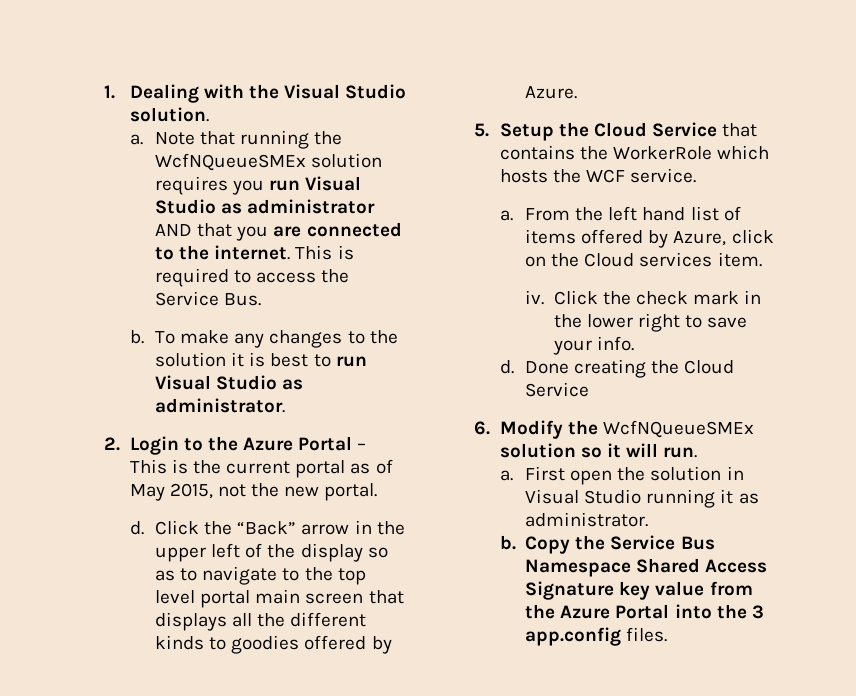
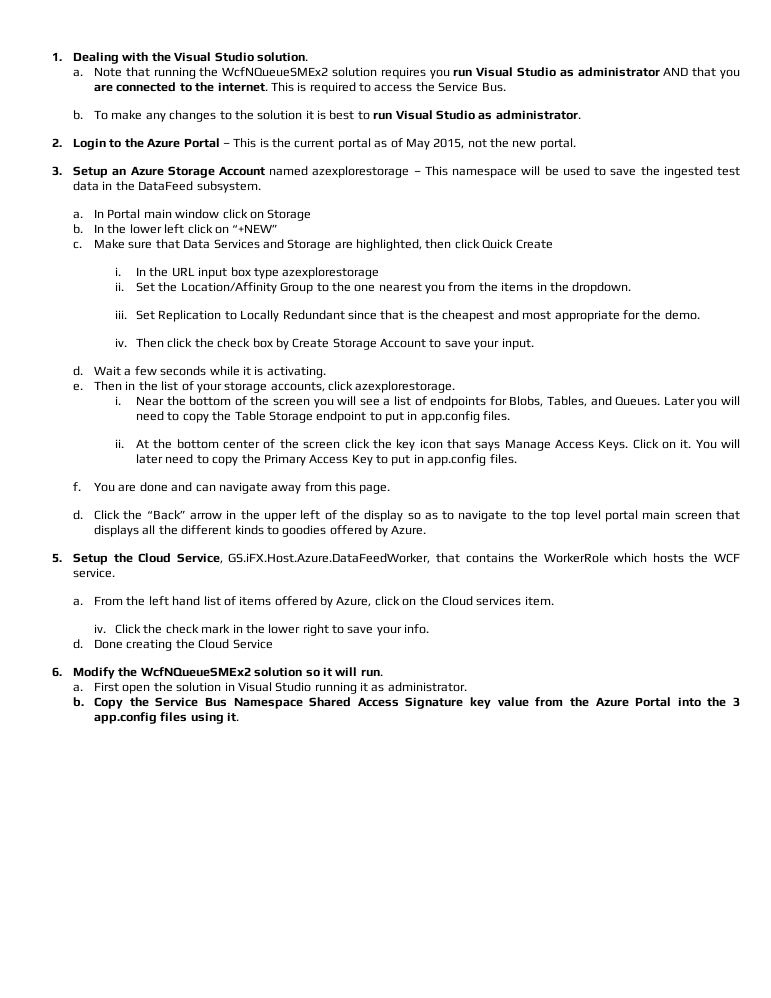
[155,153,307,171] WcfNQueueSMEx -> [222,67,329,77] WcfNQueueSMEx2
(378, 492) none -> [52,166,740,178] [73,181,261,193] [73,209,312,221] [73,224,279,234] [73,239,553,251] [115,267,380,279] [115,282,632,294] [115,310,700,322] [115,338,534,350] [73,366,326,378] [73,381,456,393] [115,396,740,408] [136,411,511,423] [115,439,740,451] [136,454,517,466] [73,482,391,494] // 3. Setup an Azure Storage Account named azexplorestorage – This namespace will be used to save the ingested test data in the DataFeed subsystem. // a. In Portal main window click on Storage // b. In the lower left click on “+NEW” // c. Make sure that Data Services and Storage are highlighted, then click Quick Create // i. In the URL input box type azexplorestorage // ii. Set the Location/Affinity Group to the one nearest you from the items in the dropdown. // iii. Set Replication to Locally Redundant since that is the cheapest and most appropriate for the demo. // iv. Then click the check box by Create Storage Account to save your input. // d. Wait a few seconds while it is activating. // e. Then in the list of your storage accounts, click azexplorestorage. // i. Near the bottom of the screen you will see a list of endpoints for Blobs, Tables, and Queues. Later you will need to copy the Table Storage endpoint to put in app.config files. // ii. At the bottom center of the screen click the key icon that says Manage Access Keys. Click on it. You will later need to copy the Primary Access Key to put in app.config files. // f. You are done and can navigate away from this page.
[652,122,718,137] Service -> [176,553,431,564] Service, GS.iFX.Host.Azure.DataFeedWorker,
[603,420,755,438] WcfNQueueSMEx -> [140,667,251,677] WcfNQueueSMEx2
[626,627,668,642] files. -> [160,712,240,724] files using it.

